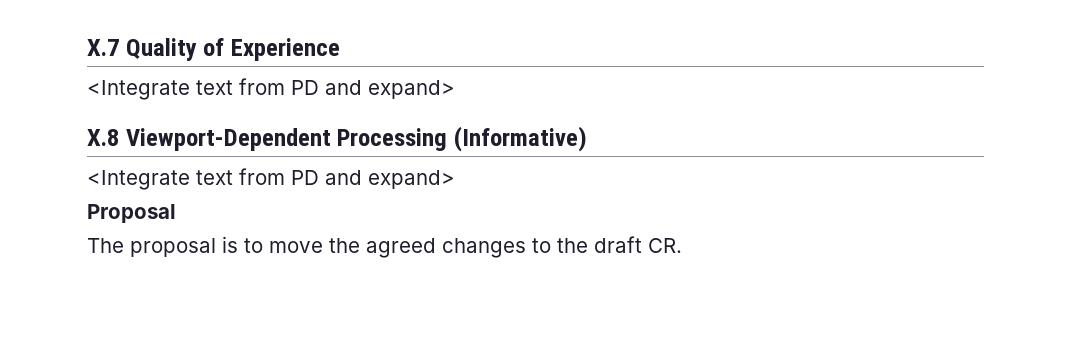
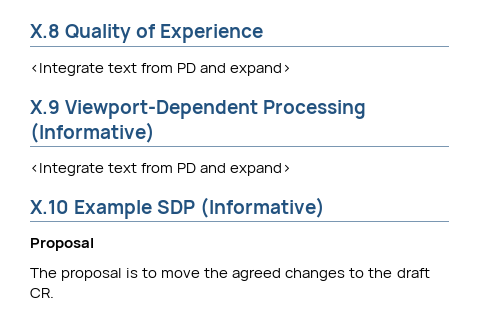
[87,39,119,56] X.7 -> [30,24,60,38] X.8
[87,129,119,146] X.8 -> [30,100,60,114] X.9
(455, 179) none -> [30,197,326,219] // X.10 Example SDP (Informative)

